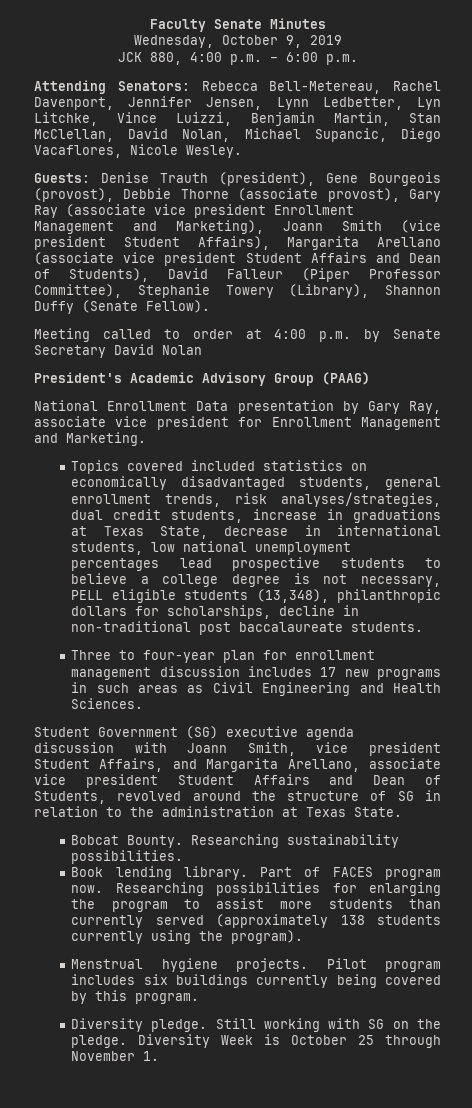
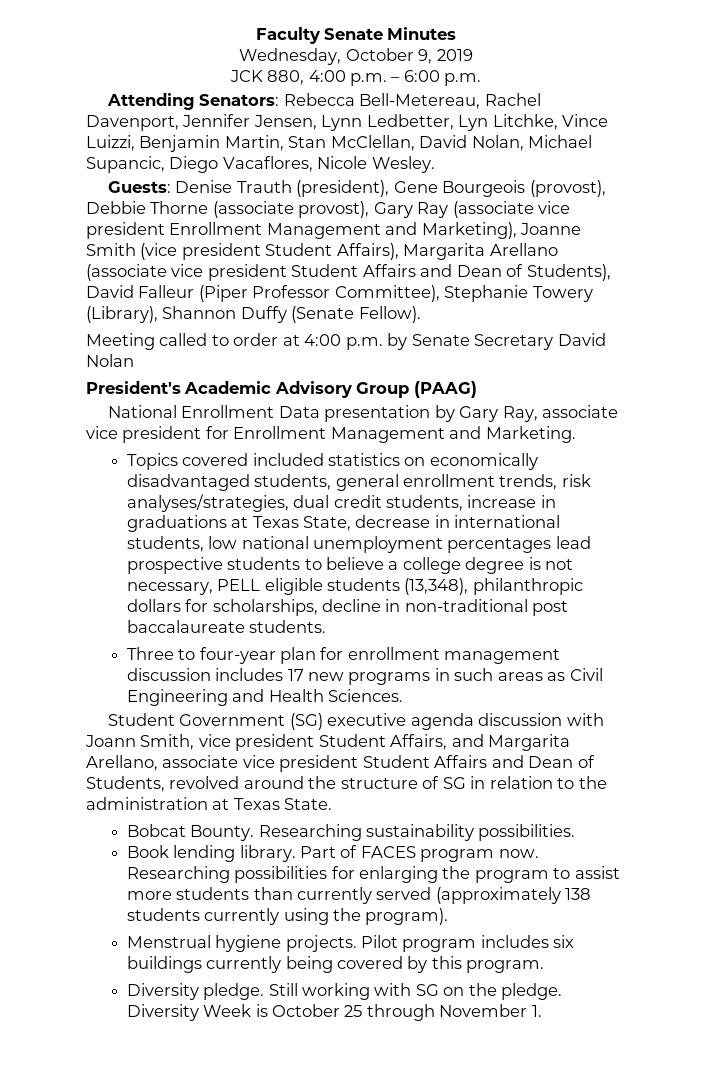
[283,221,323,231] Joann -> [520,223,582,235] Joanne

